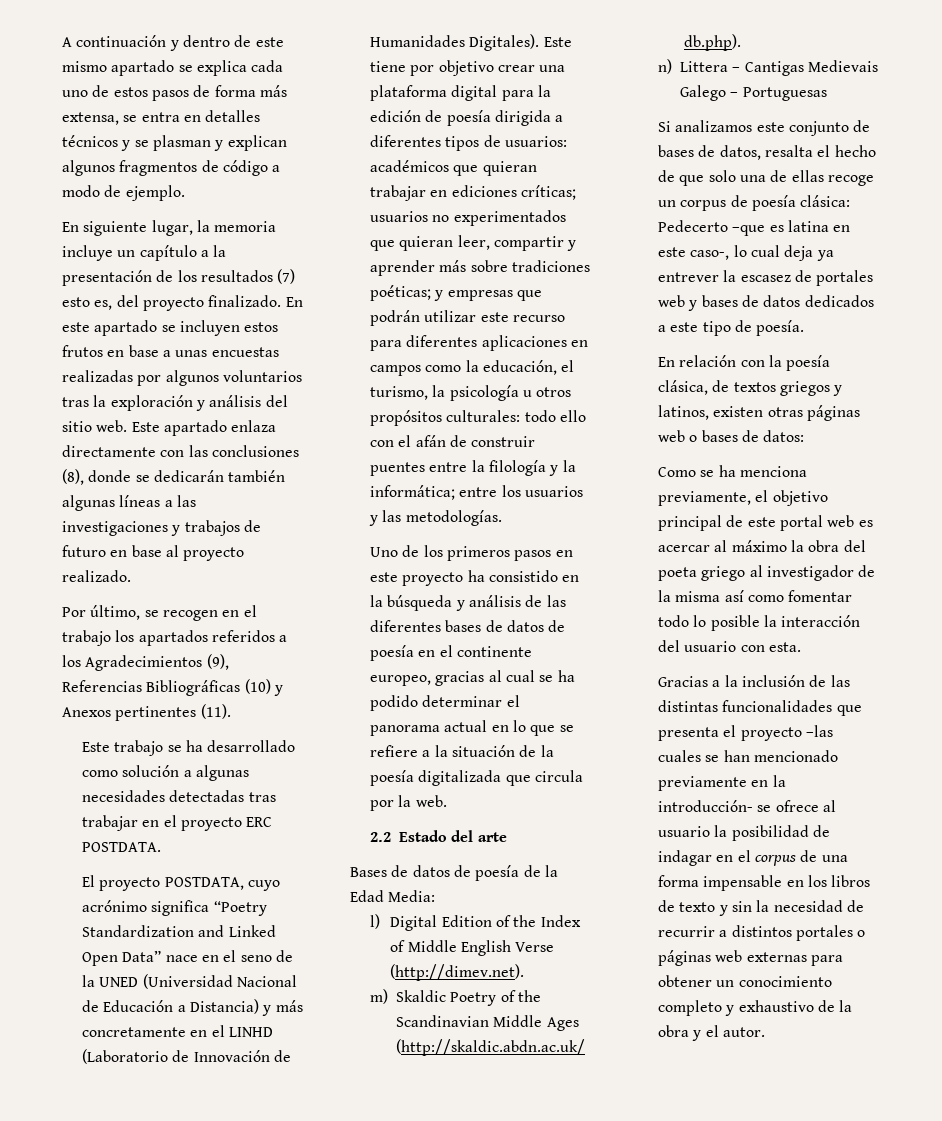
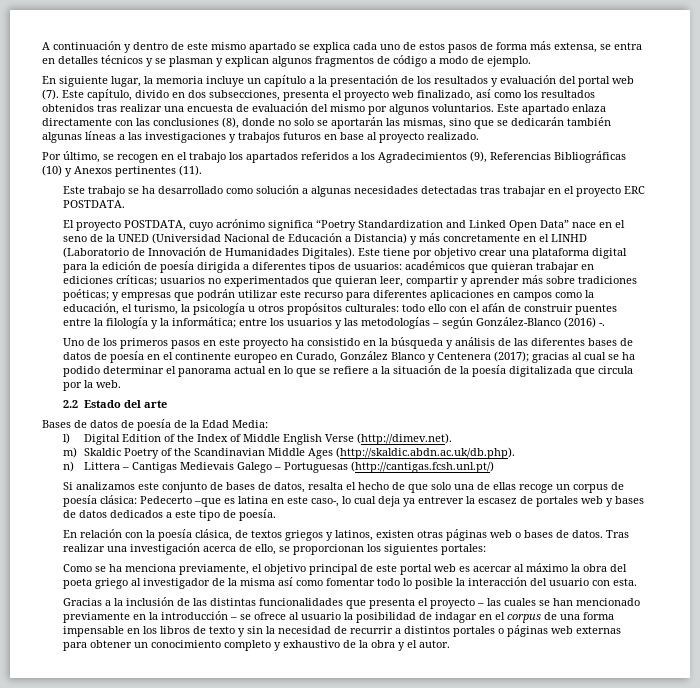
[277,269,296,284] [62,295,303,311] [62,320,279,336] [62,345,279,357] [62,370,302,386] [62,395,288,411] [62,420,128,432] (7) esto es, del proyecto finalizado. En este apartado se incluyen estos frutos en base a unas encuestas realizadas por algunos voluntarios tras la exploración y análisis del sitio web. -> [491,75,634,87] [42,89,595,101] [42,103,494,115] y evaluación del portal web (7). Este capítulo, divido en dos subsecciones, presenta el proyecto web finalizado, así como los resultados obtenidos tras realizar una encuesta de evaluación del mismo por algunos voluntarios.
(132, 476) none -> [278,117,494,129] no solo se aportarán las mismas, sino que
[243,520,261,532] [62,545,106,557] de futuro -> [283,132,321,140] futuros
[405,510,502,526] metodologías. -> [361,317,606,329] metodologías – según González-Blanco (2016) -.
[370,675,432,686] europeo, -> [234,351,530,363] europeo en Curado, González Blanco y Centenera (2017);
(827, 94) none -> [351,461,495,473] (http://cantigas.fcsh.unl.pt/)
[763,430,805,442] datos: -> [572,530,630,538] [63,543,487,555] datos. Tras realizar una investigación acerca de ello, se proporcionan los siguientes portales:
[806,725,834,737] –las -> [477,598,502,606] – las
[658,800,754,812] introducción- -> [161,611,238,620] introducción –

